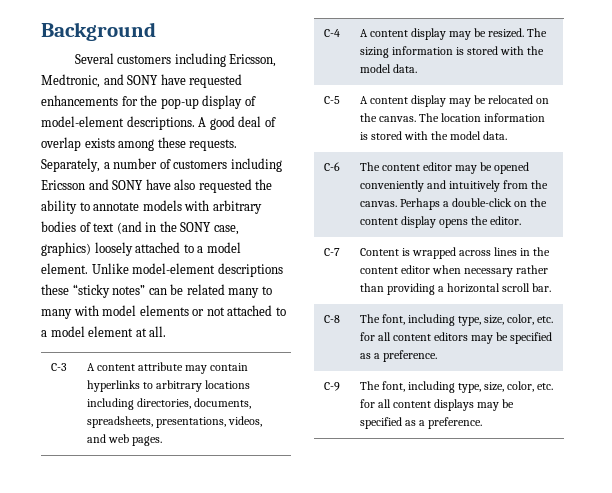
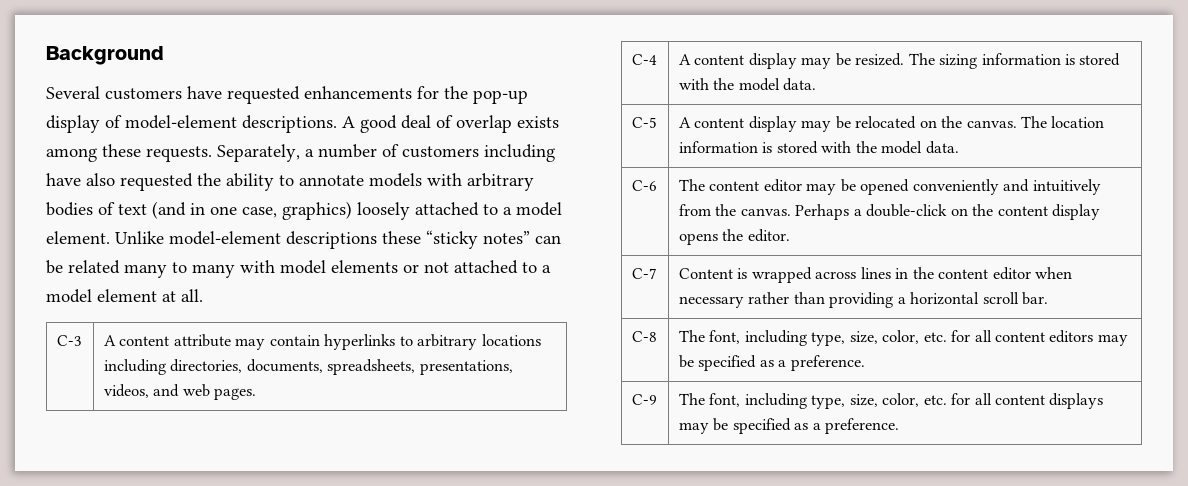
[174,53,277,67] [41,74,159,88] including Ericsson, Medtronic, and SONY -> (182, 94) none
[41,179,144,190] Ericsson and SONY -> (555, 153) none
[159,221,212,232] the SONY -> [210,206,237,215] one

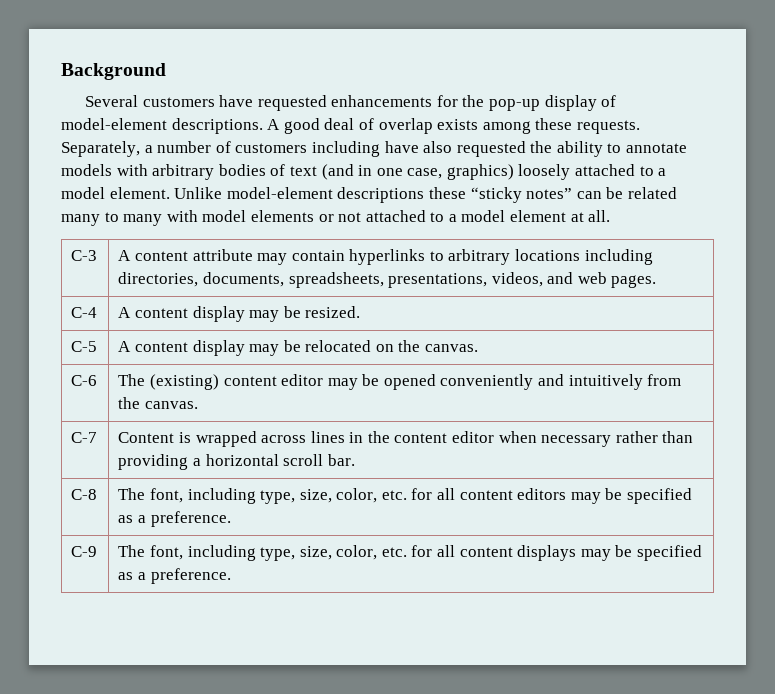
[908,53,1121,69] [678,78,817,91] The sizing information is stored with the model data. -> (361, 312) none
[1021,116,1105,128] [678,141,959,154] The location information is stored with the model data. -> (479, 348) none
(705, 185) none -> [149,374,219,390] (existing)
[795,204,1101,220] [678,229,790,245] Perhaps a double-click on the content display opens the editor. -> (198, 405) none

